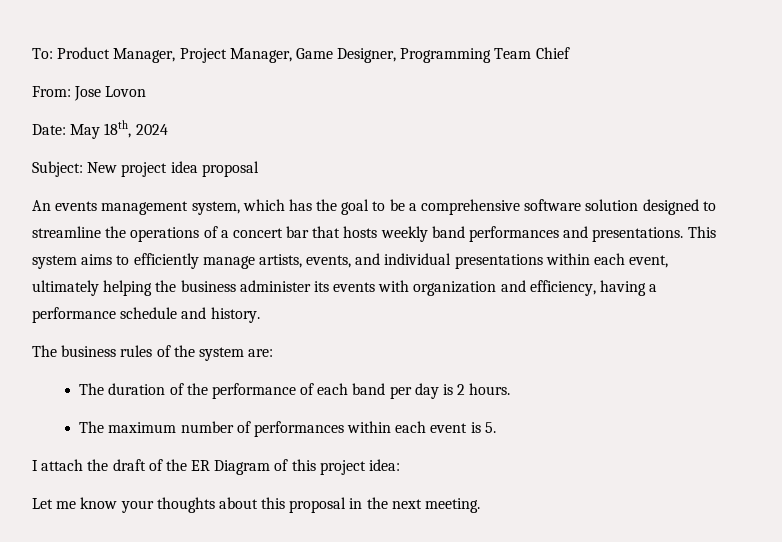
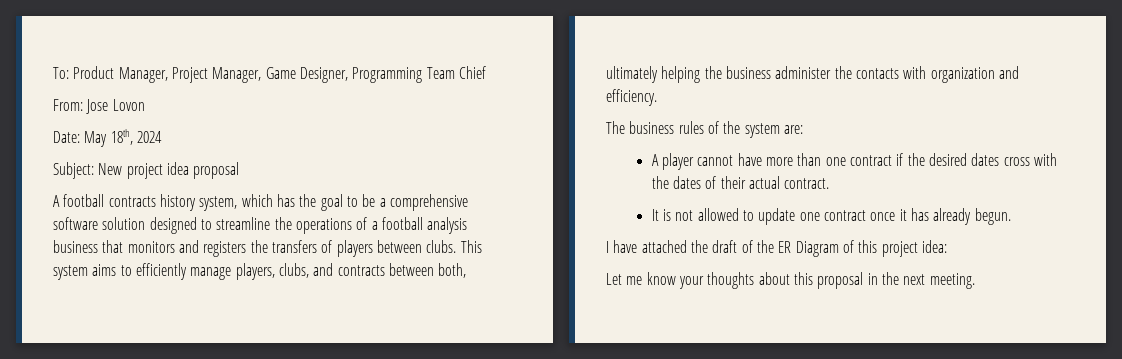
[32,200,189,215] An events management -> [53,194,196,211] A football contracts history
[232,226,684,242] concert bar that hosts weekly band performances and presentations. -> [381,217,468,234] [53,240,457,257] football analysis business that monitors and registers the transfers of players between clubs.
[258,253,669,269] artists, events, and individual presentations within each event, -> [235,263,467,280] players, clubs, and contracts between both,
[313,281,376,292] its events -> [834,66,899,79] the contacts
[529,280,658,296] [32,307,260,323] efficiency, having a performance schedule and history. -> [606,89,657,106] efficiency.
[79,383,511,399] [79,421,496,437] The duration of the performance of each band per day is 2 hours. // The maximum number of performances within each event is 5. -> [651,153,1057,170] [651,176,830,189] [651,208,1011,225] A player cannot have more than one contract if the desired dates cross with the dates of their actual contract. // It is not allowed to update one contract once it has already begun.
[41,459,84,471] attach -> [613,240,687,253] have attached

